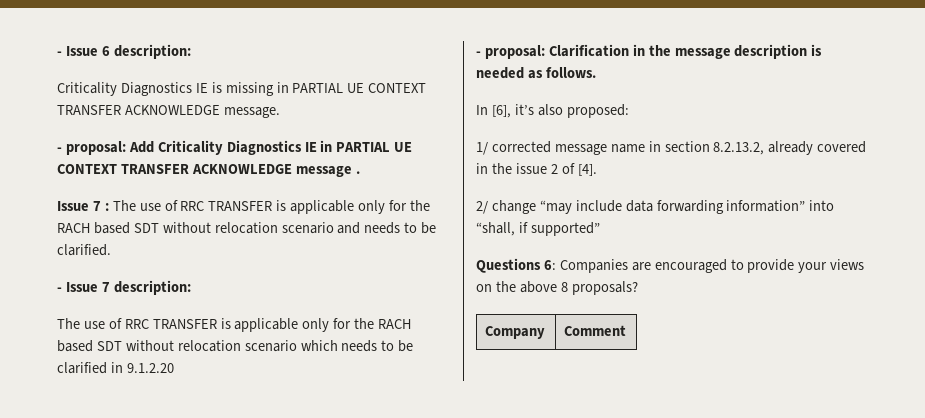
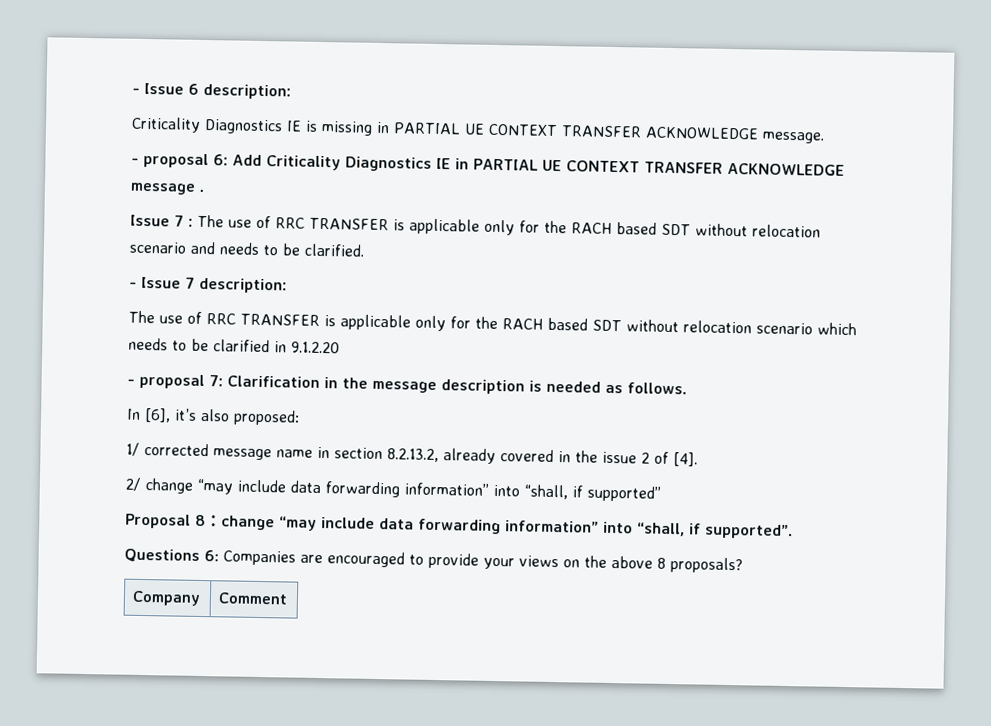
[65,141,126,155] proposal: -> [143,152,228,169] proposal 6:
[484,45,545,59] proposal: -> [139,373,223,390] proposal 7:
(600, 229) none -> [125,513,793,540] // Proposal 8：change “may include data forwarding information” into “shall, if supported”.

